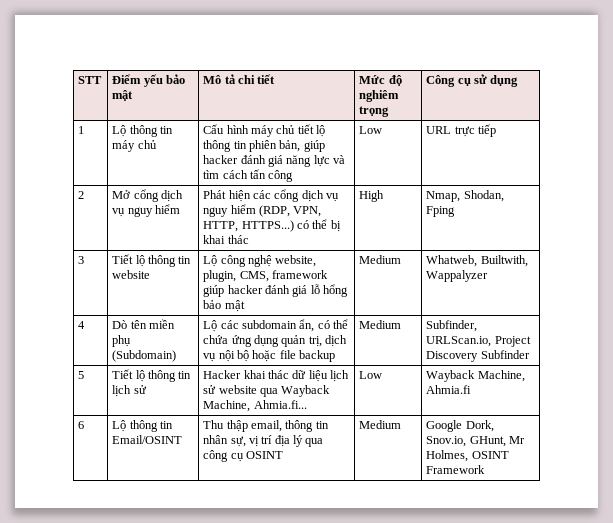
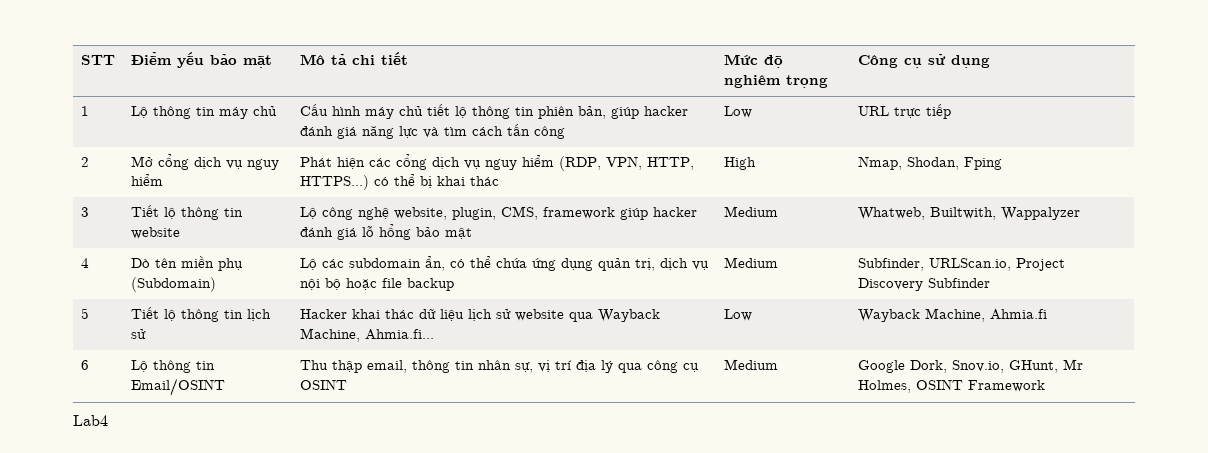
(486, 469) none -> [73,415,108,426] // Lab4

